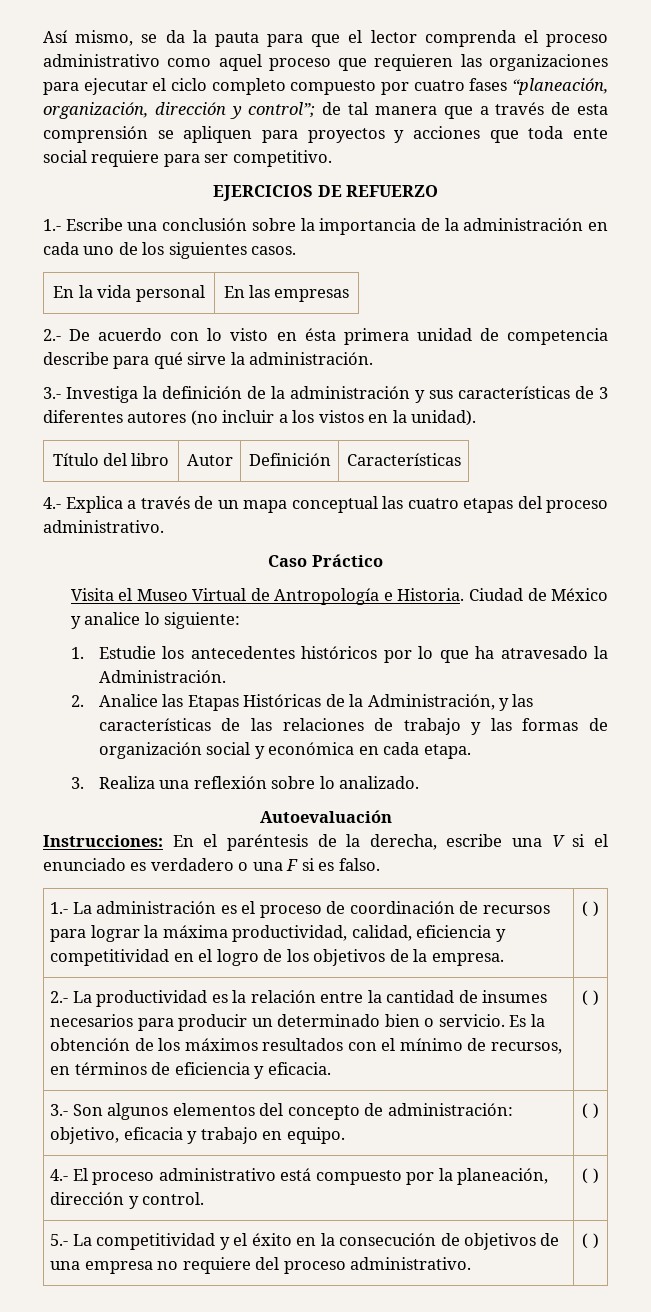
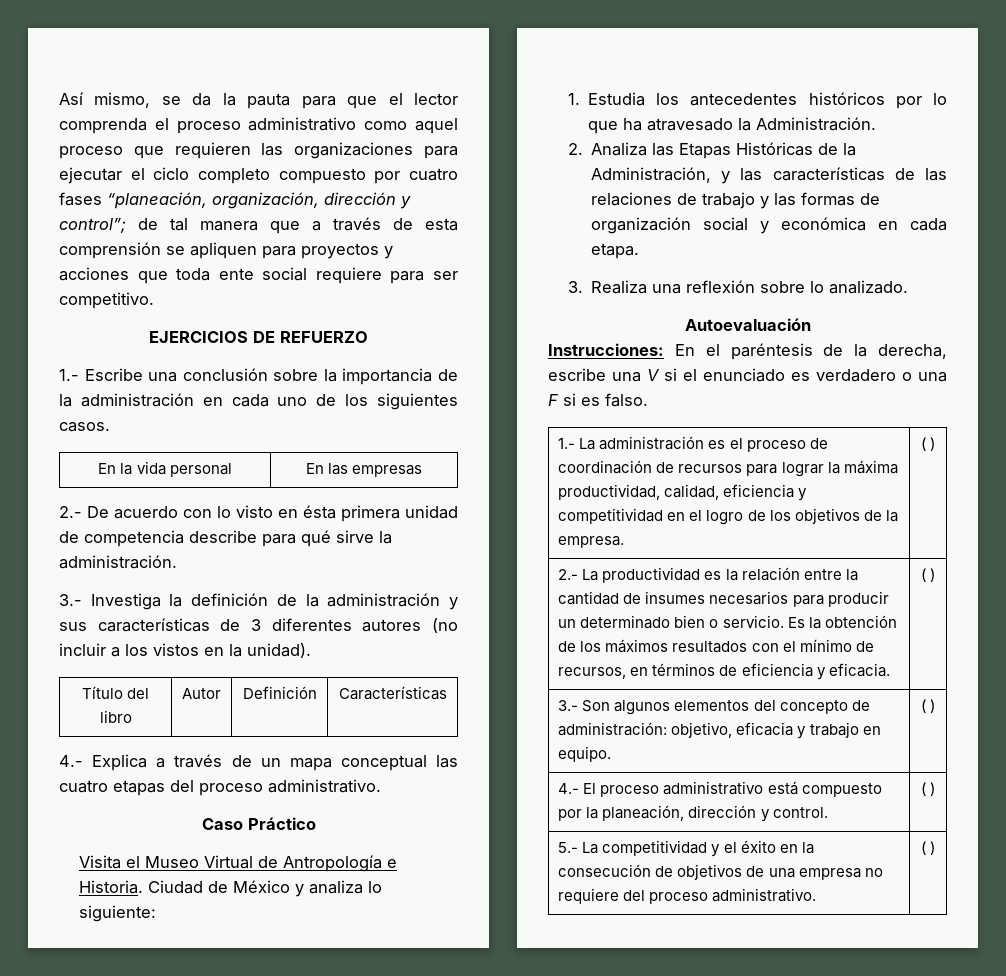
[84,612,141,625] analice -> [308,880,363,894] analiza
[98,646,156,659] Estudie -> [587,92,645,106] Estudia
[98,694,158,707] Analice -> [590,142,647,156] Analiza

